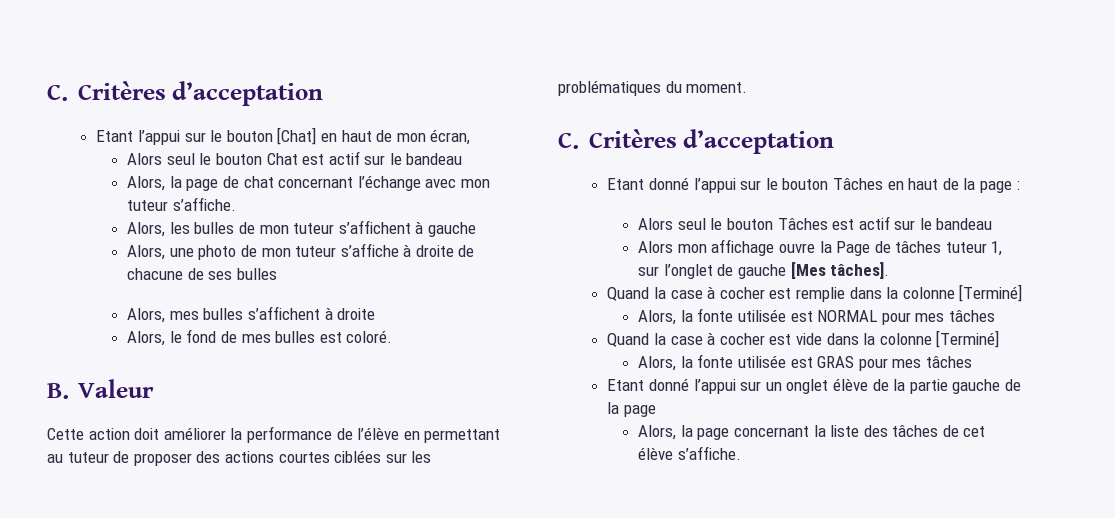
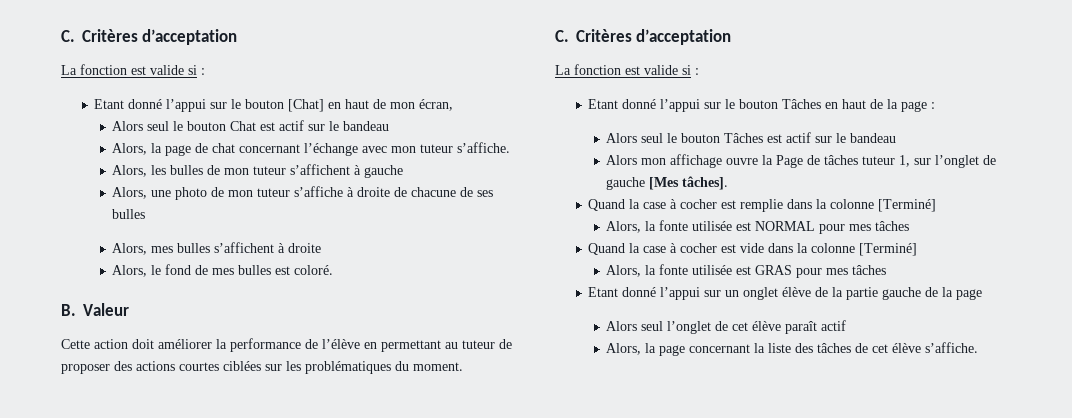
[47,81,324,106] [96,130,134,142] C. Critères d’acceptation // Etant -> [61,29,238,45] [61,64,205,75] [94,99,163,109] C. Critères d’acceptation // La fonction est valide si : // Etant donné
(835, 141) none -> [555,64,699,75] // La fonction est valide si :
(657, 411) none -> [606,320,847,334] // Alors seul l’onglet de cet élève paraît actif

